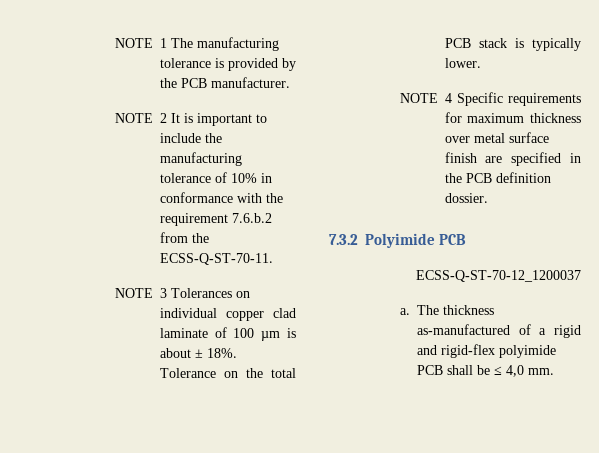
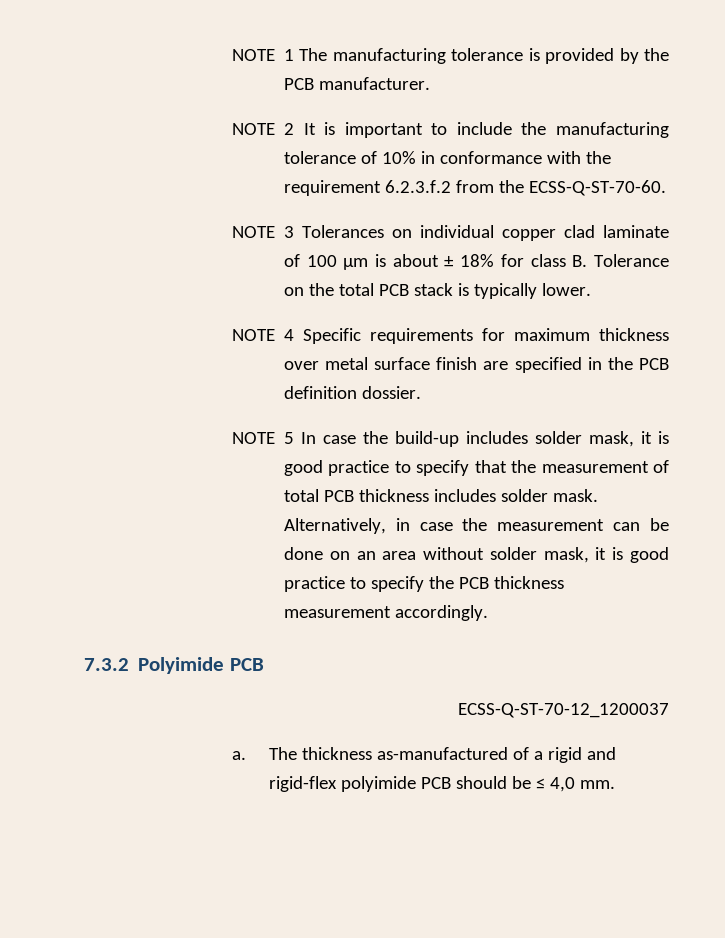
[231,213,272,223] 7.6.b.2 -> [384,180,451,193] 6.2.3.f.2
[159,253,273,265] ECSS-Q-ST-70-11. -> [528,180,666,196] ECSS-Q-ST-70-60.
[206,348,237,358] 18%. -> [460,254,588,267] 18% for class B.
(488, 198) none -> [231,431,670,447] [283,460,669,476] [283,489,598,502] [283,518,669,534] [283,547,669,563] [283,576,564,592] [283,605,488,621] // NOTE 5 In case the build-up includes solder mask, it is good practice to specify that the measurement of total PCB thickness includes solder mask. Alternatively, in case the measurement can be done on an area without solder mask, it is good practice to specify the PCB thickness measurement accordingly.
[447,365,474,375] shall -> [455,776,507,789] should

